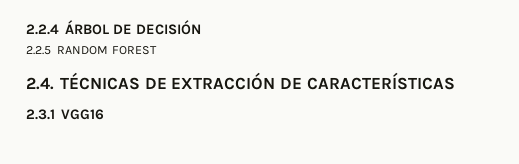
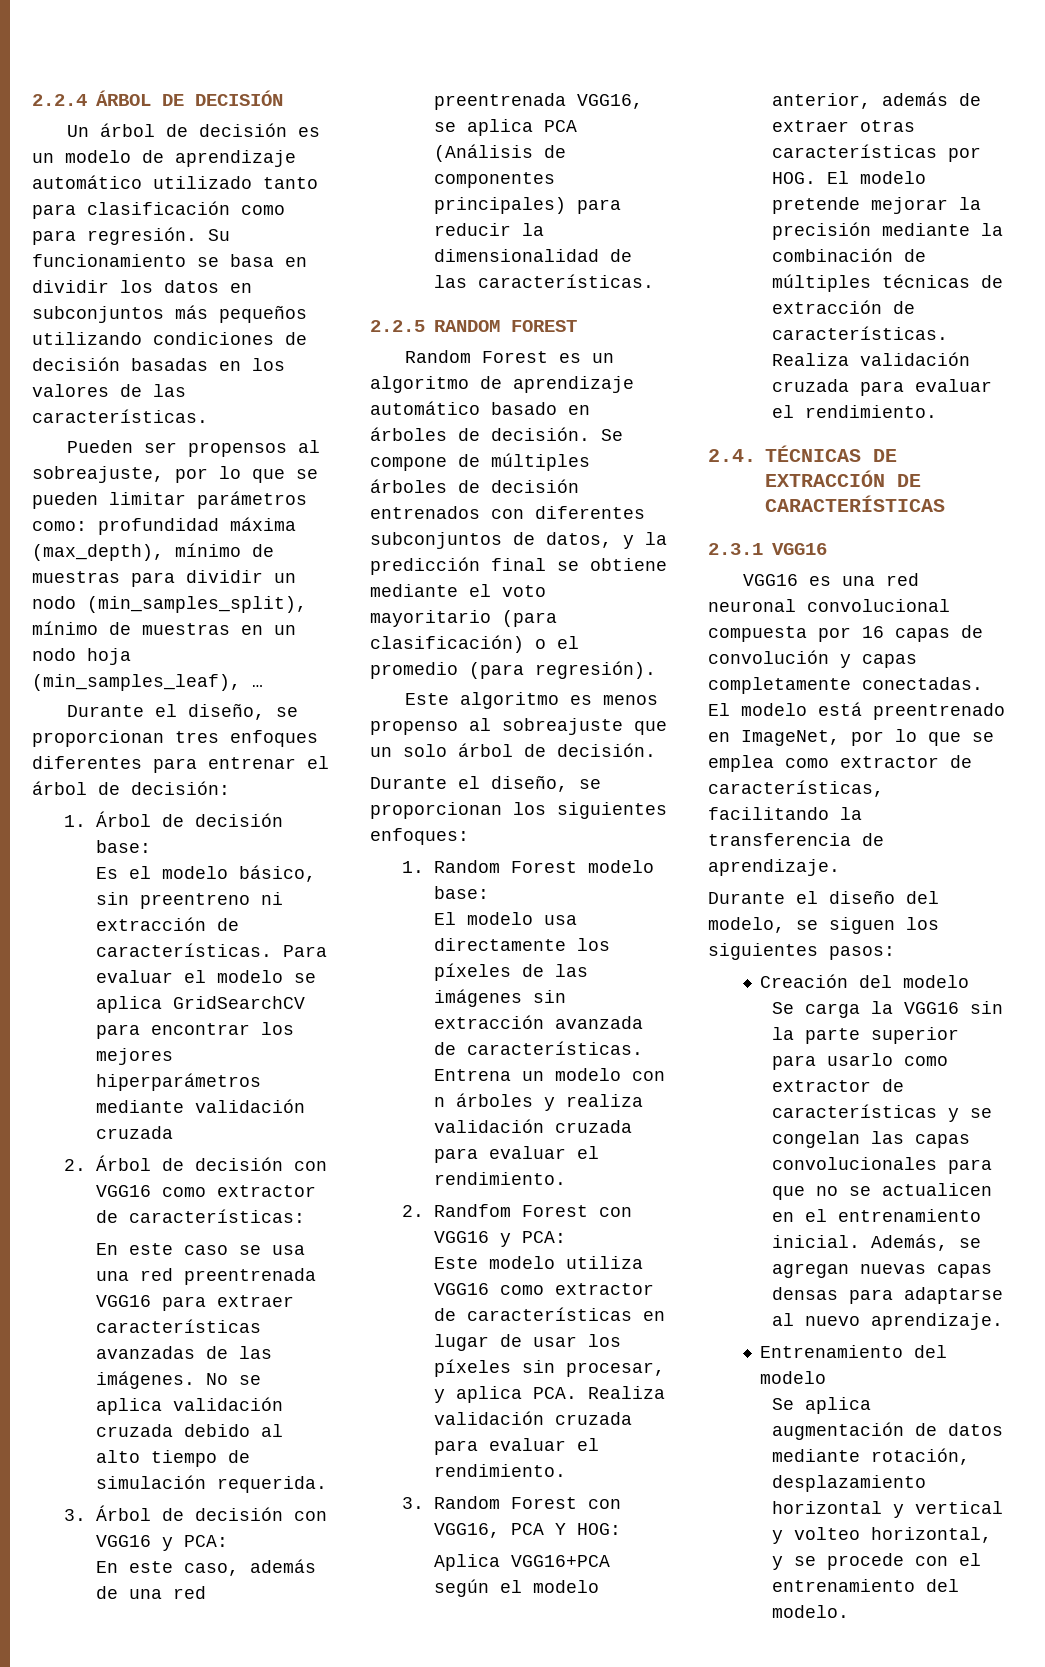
[26,46,157,55] 2.2.5 RANDOM FOREST -> [67,123,321,137] [32,150,296,167] [32,175,318,189] [32,201,285,219] [32,227,230,245] [32,254,307,267] [32,280,252,293] [32,305,307,323] [32,332,307,345] [32,357,285,371] [32,384,186,397] [32,409,208,423] [67,440,321,457] [32,466,318,483] [32,491,307,509] [32,517,296,535] [32,543,274,561] [32,570,296,587] [32,596,307,613] [32,621,296,635] [32,648,131,665] [32,674,263,691] [67,703,299,720] [32,730,318,747] [32,756,329,773] [32,781,230,795] [64,811,284,827] [96,840,152,853] [96,865,317,882] [96,892,284,909] [96,917,240,931] [96,943,328,957] [96,970,317,983] [96,996,306,1013] [96,1022,295,1039] [96,1048,174,1065] [96,1073,262,1091] [96,1099,306,1113] [96,1126,174,1139] [64,1155,328,1171] [96,1185,317,1197] [96,1209,306,1223] [96,1243,306,1255] [96,1268,317,1285] [96,1295,295,1311] [96,1319,262,1333] [96,1346,273,1359] [96,1371,262,1389] [96,1397,284,1415] [96,1424,284,1437] [96,1450,251,1467] [96,1475,328,1493] [64,1505,328,1521] [96,1535,229,1551] [96,1559,317,1576] [96,1586,207,1599] [434,93,644,110] [434,119,578,136] [434,144,567,162] [434,172,556,188] [434,197,622,214] [434,223,545,236] [434,249,633,262] [434,274,655,288] [370,320,577,332] [405,350,615,363] [370,376,634,393] [370,401,590,415] [370,427,623,441] [370,453,590,471] [370,479,579,493] [370,506,645,519] [370,532,667,549] [370,557,667,575] [370,584,546,597] [370,610,557,627] [370,635,579,653] [370,661,656,679] [405,692,659,709] [370,718,667,735] [370,743,656,757] [370,775,601,792] [370,802,667,819] [370,828,469,845] [402,860,655,873] [434,886,490,899] [434,912,578,925] [434,938,611,951] [434,963,589,981] [434,989,567,1007] [434,1015,644,1029] [434,1041,644,1055] [434,1068,666,1081] [434,1093,644,1111] [434,1119,633,1133] [434,1146,600,1163] [434,1172,567,1185] [402,1204,633,1217] [434,1231,567,1247] [434,1256,644,1269] [434,1283,655,1295] [434,1307,666,1321] [434,1334,622,1351] [434,1359,666,1377] [434,1386,666,1403] [434,1411,633,1425] [434,1438,600,1455] [434,1464,567,1477] [402,1496,622,1509] [434,1523,622,1538] [434,1554,611,1571] [434,1579,600,1597] [772,92,982,109] [772,120,916,132] [772,144,982,162] [772,171,927,184] [772,197,982,214] [772,222,1004,240] [772,248,927,262] [772,274,1004,292] [772,300,916,314] [772,326,949,340] [772,352,971,366] [772,379,993,396] [772,405,938,418] Un árbol de decisión es un modelo de aprendizaje automático utilizado tanto para clasificación como para regresión. Su funcionamiento se basa en dividir los datos en subconjuntos más pequeños utilizando condiciones de decisión basadas en los valores de las características. // Pueden ser propensos al sobreajuste, por lo que se pueden limitar parámetros como: profundidad máxima (max_depth), mínimo de muestras para dividir un nodo (min_samples_split), mínimo de muestras en un nodo hoja (min_samples_leaf), … // Durante el diseño, se proporcionan tres enfoques diferentes para entrenar el árbol de decisión: // 1. Árbol de decisión base: // Es el modelo básico, sin preentreno ni extracción de características. Para evaluar el modelo se aplica GridSearchCV para encontrar los mejores hiperparámetros mediante validación cruzada // 2. Árbol de decisión con VGG16 como extractor de características: // En este caso se usa una red preentrenada VGG16 para extraer características avanzadas de las imágenes. No se aplica validación cruzada debido al alto tiempo de simulación requerida. // 3. Árbol de decisión con VGG16 y PCA: // En este caso, además de una red preentrenada VGG16, se aplica PCA (Análisis de componentes principales) para reducir la dimensionalidad de las características. // 2.2.5 RANDOM FOREST // Random Forest es un algoritmo de aprendizaje automático basado en árboles de decisión. Se compone de múltiples árboles de decisión entrenados con diferentes subconjuntos de datos, y la predicción final se obtiene mediante el voto mayoritario (para clasificación) o el promedio (para regresión). // Este algoritmo es menos propenso al sobreajuste que un solo árbol de decisión. // Durante el diseño, se proporcionan los siguientes enfoques: // 1. Random Forest modelo base: // El modelo usa directamente los píxeles de las imágenes sin extracción avanzada de características. Entrena un modelo con n árboles y realiza validación cruzada para evaluar el rendimiento. // 2. Randfom Forest con VGG16 y PCA: // Este modelo utiliza VGG16 como extractor de características en lugar de usar los píxeles sin procesar, y aplica PCA. Realiza validación cruzada para evaluar el rendimiento. // 3. Random Forest con VGG16, PCA Y HOG: // Aplica VGG16+PCA según el modelo anterior, además de extraer otras características por HOG. El modelo pretende mejorar la precisión mediante la combinación de múltiples técnicas de extracción de características. Realiza validación cruzada para evaluar el rendimiento.
(105, 114) none -> [743,573,920,586] [708,599,950,612] [708,625,983,642] [708,650,917,668] [708,677,983,694] [708,702,1005,720] [708,729,994,746] [708,755,972,772] [708,780,884,797] [708,807,862,820] [708,833,884,846] [708,859,840,876] [708,890,939,904] [708,917,939,934] [708,943,895,960] [759,974,969,988] [772,1001,1004,1018] [772,1027,960,1044] [772,1053,949,1070] [772,1079,905,1092] [772,1104,993,1122] [772,1131,971,1148] [772,1157,993,1174] [772,1183,993,1200] [772,1209,982,1222] [772,1234,982,1251] [772,1263,993,1278] [772,1287,1004,1304] [772,1313,1004,1330] [759,1345,947,1358] [759,1371,826,1384] [772,1397,872,1414] [772,1422,1004,1440] [772,1448,971,1465] [772,1475,927,1492] [772,1501,1004,1518] [772,1527,993,1544] [772,1553,982,1570] [772,1579,960,1592] [772,1605,850,1618] // VGG16 es una red neuronal convolucional compuesta por 16 capas de convolución y capas completamente conectadas. El modelo está preentrenado en ImageNet, por lo que se emplea como extractor de características, facilitando la transferencia de aprendizaje. // Durante el diseño del modelo, se siguen los siguientes pasos: // Creación del modelo // Se carga la VGG16 sin la parte superior para usarlo como extractor de características y se congelan las capas convolucionales para que no se actualicen en el entrenamiento inicial. Además, se agregan nuevas capas densas para adaptarse al nuevo aprendizaje. // Entrenamiento del modelo // Se aplica augmentación de datos mediante rotación, desplazamiento horizontal y vertical y volteo horizontal, y se procede con el entrenamiento del modelo.

